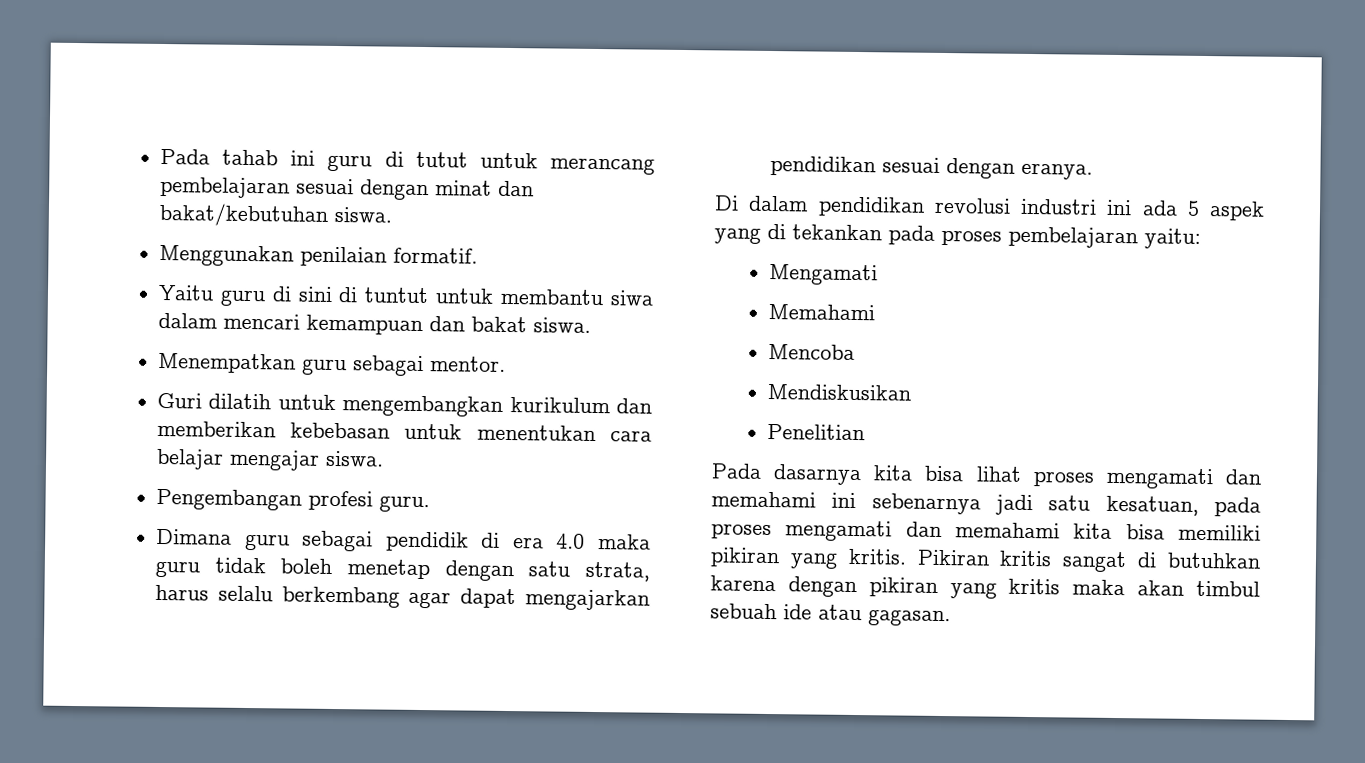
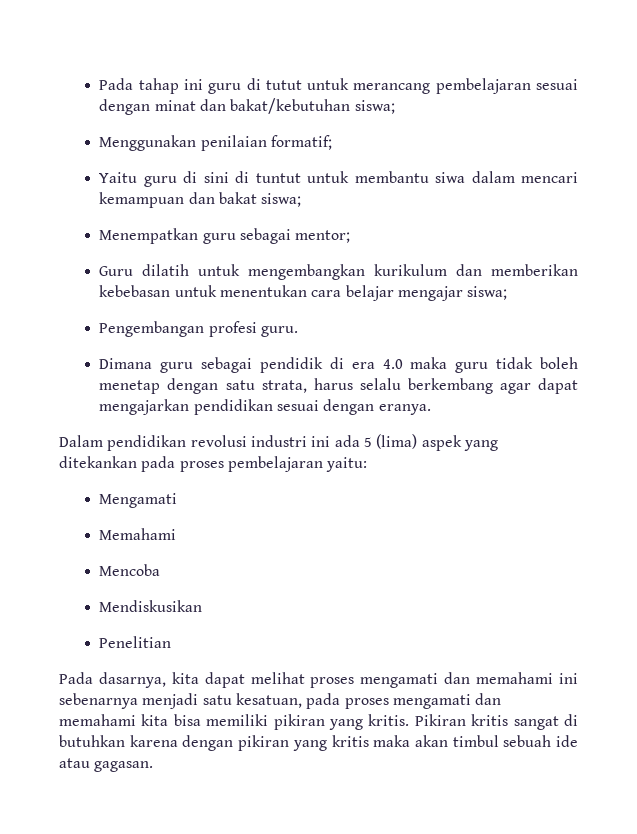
[159,148,279,166] Pada tahab -> [99,78,179,94] Pada tahap
[333,206,392,223] siswa. -> [354,100,395,114] siswa;
[392,247,478,264] formatif. -> [271,135,333,150] formatif;
[532,317,591,333] siswa. -> [261,193,302,207] siswa;
[429,356,506,372] [156,392,202,409] mentor. // Guri -> [295,230,351,243] [99,266,134,276] mentor; // Guru
[325,450,384,467] siswa. -> [467,286,508,300] siswa;
[714,195,810,212] Di dalam -> [59,435,103,447] Dalam
(1200, 208) none -> [376,434,418,449] (lima)
[767,223,882,241] di tekankan -> [59,456,137,468] ditekankan
[773,464,1022,486] dasarnya kita bisa lihat -> [98,672,305,688] dasarnya, kita dapat melihat
[995,494,1033,516] jadi -> [142,693,199,709] menjadi

